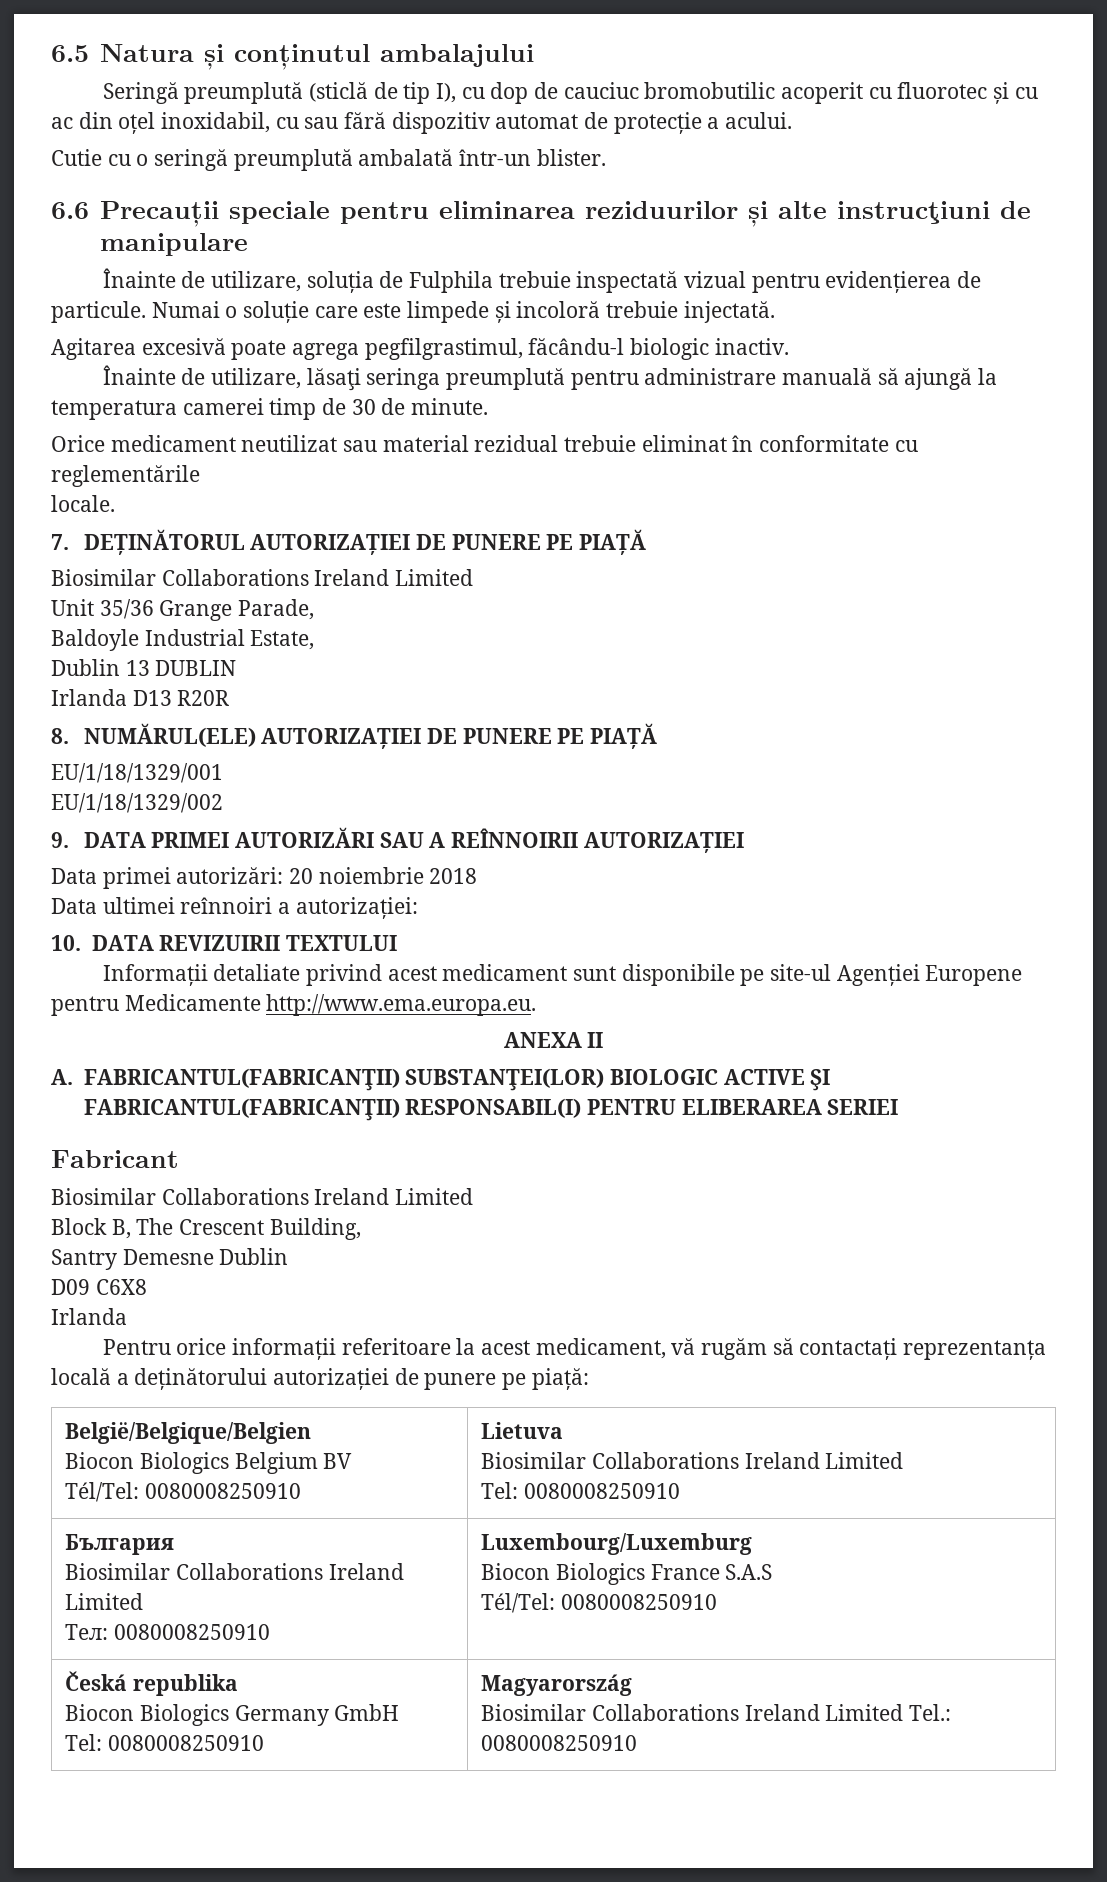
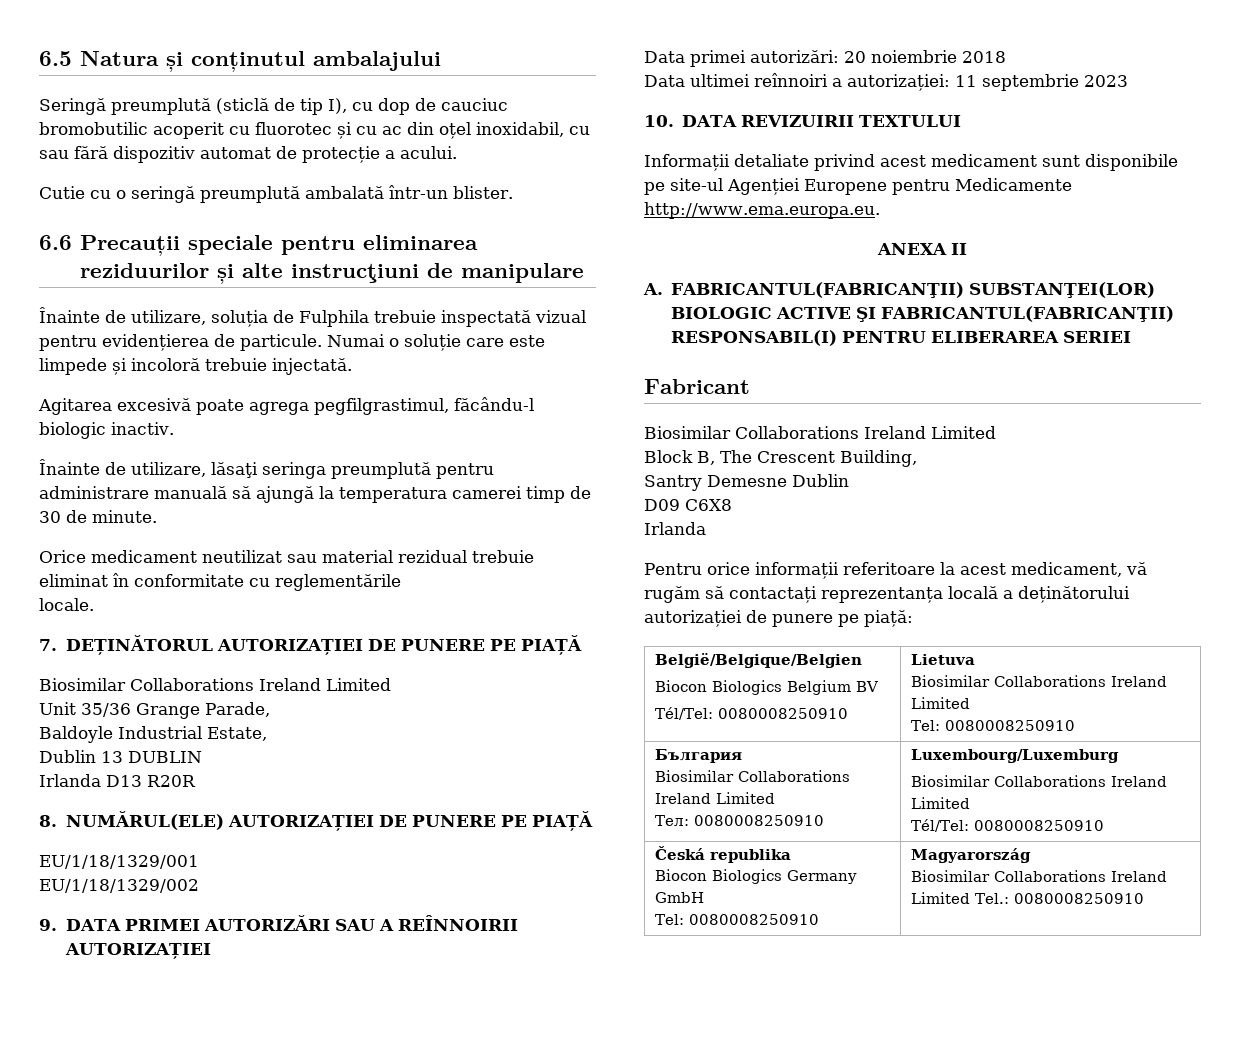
(418, 908) none -> [955,74,1128,91] 11 septembrie 2023
[481,1563,773,1585] Biocon Biologics France S.A.S -> [910,775,1167,787] [910,797,970,809] Biosimilar Collaborations Ireland Limited

